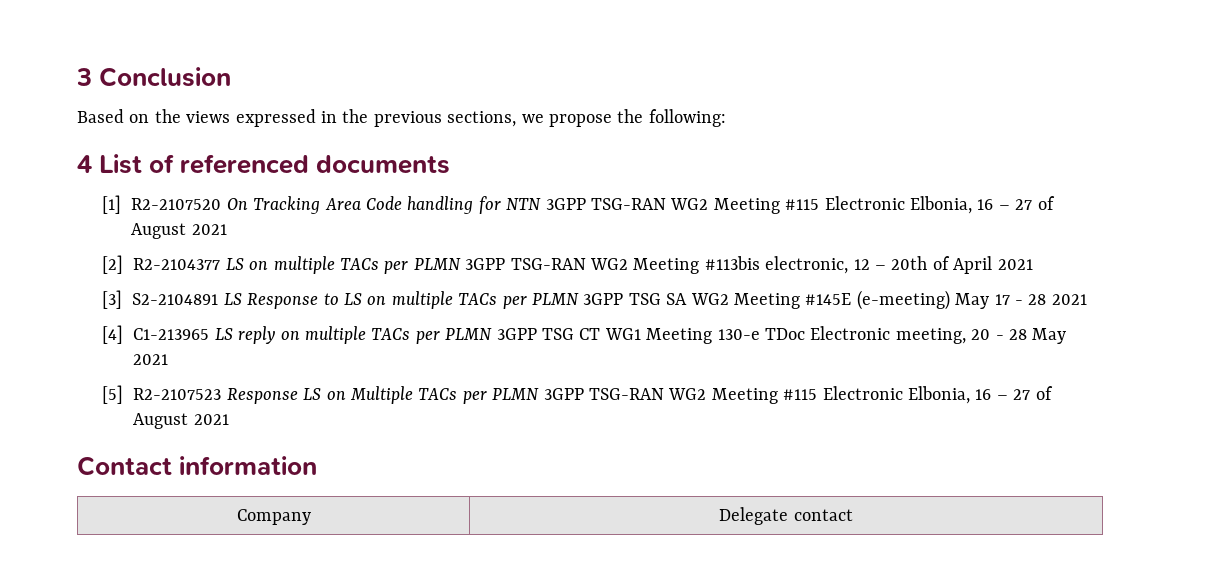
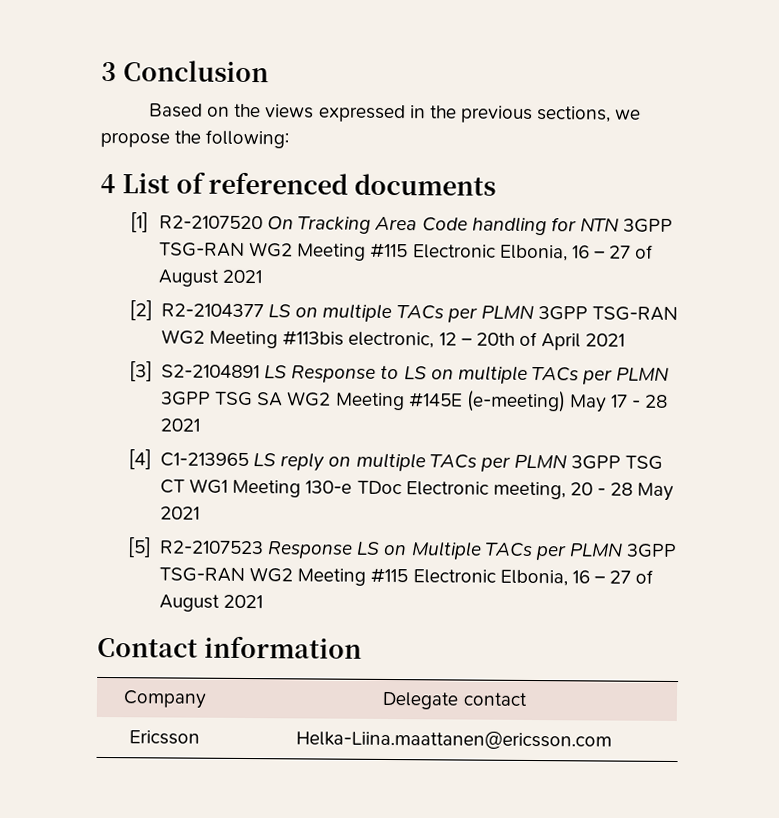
(853, 515) none -> [128,730,200,745] [296,729,612,751] // Ericsson | Helka-Liina.maattanen@ericsson.com

